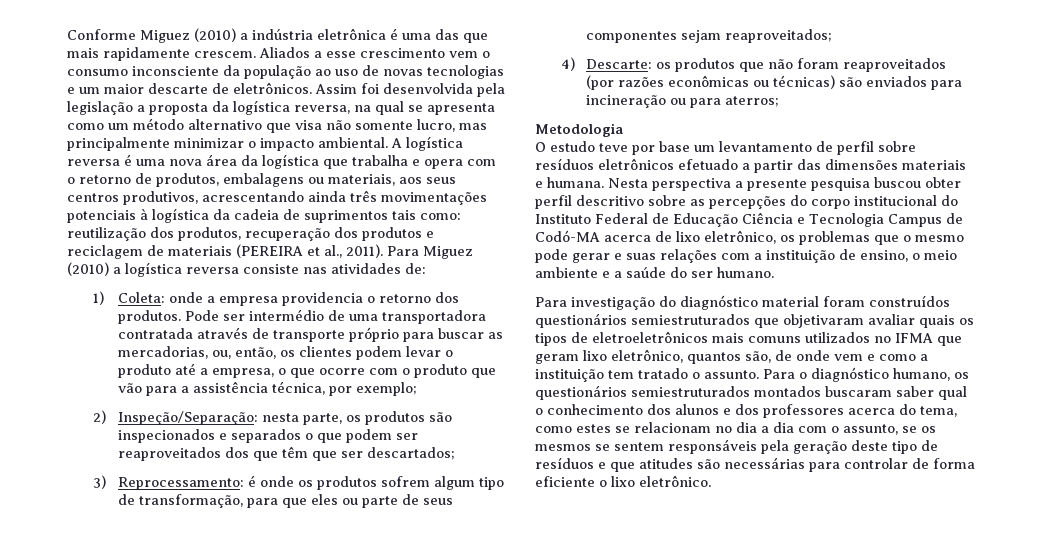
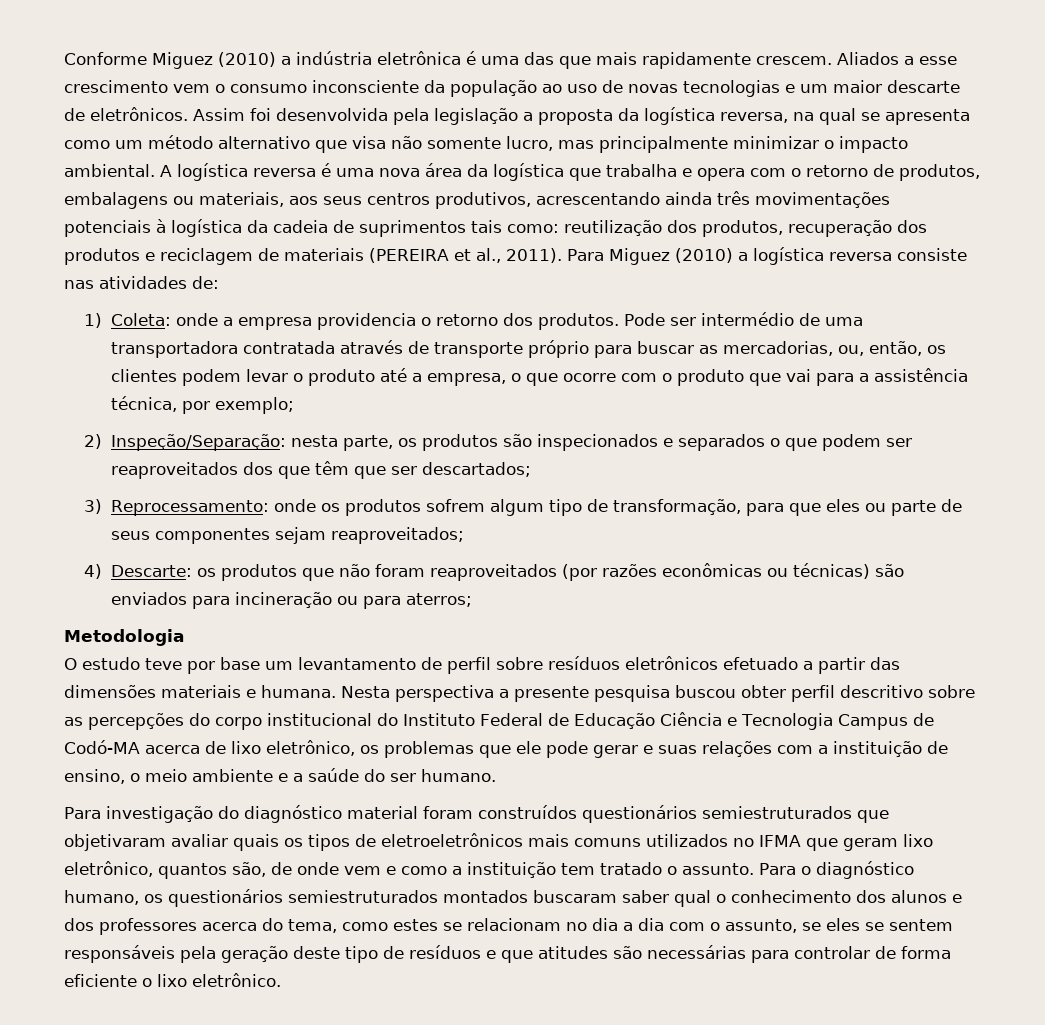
[118,383,143,393] vão -> [785,369,811,382] vai
[248,475,257,487] é -> (269, 508) none
[903,235,964,242] o mesmo -> [516,741,541,754] ele
[921,426,936,433] [535,444,591,451] os mesmos -> [826,918,860,931] eles

